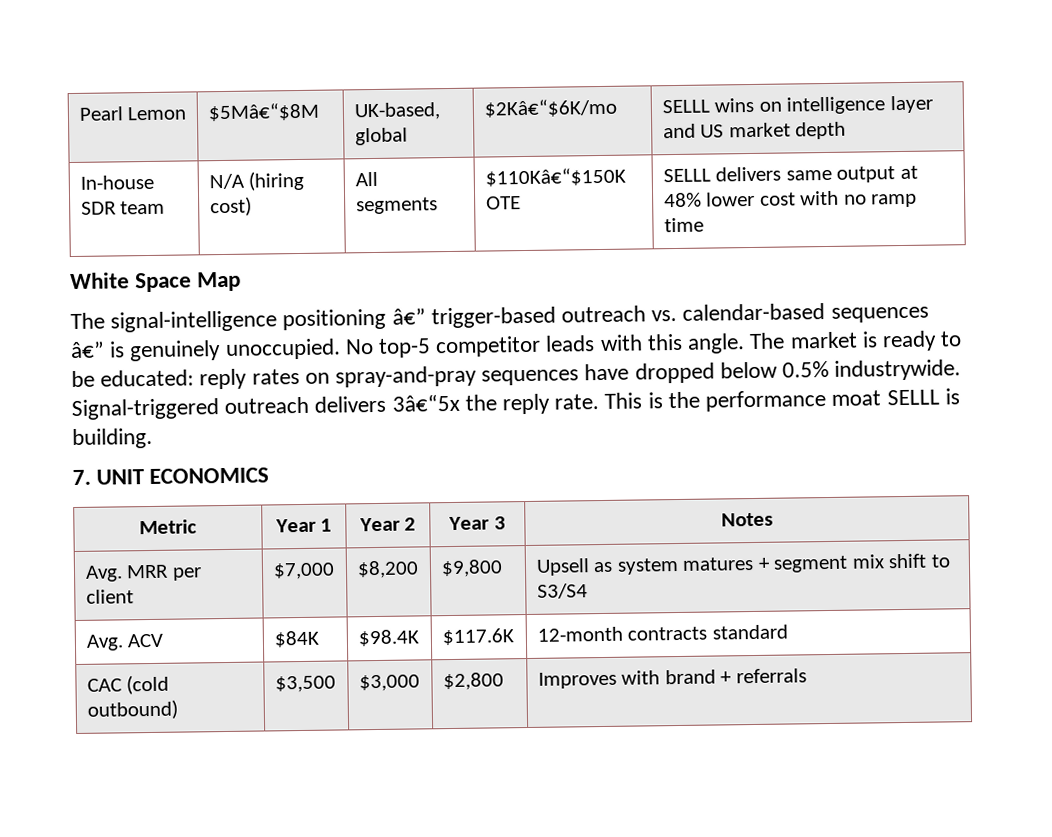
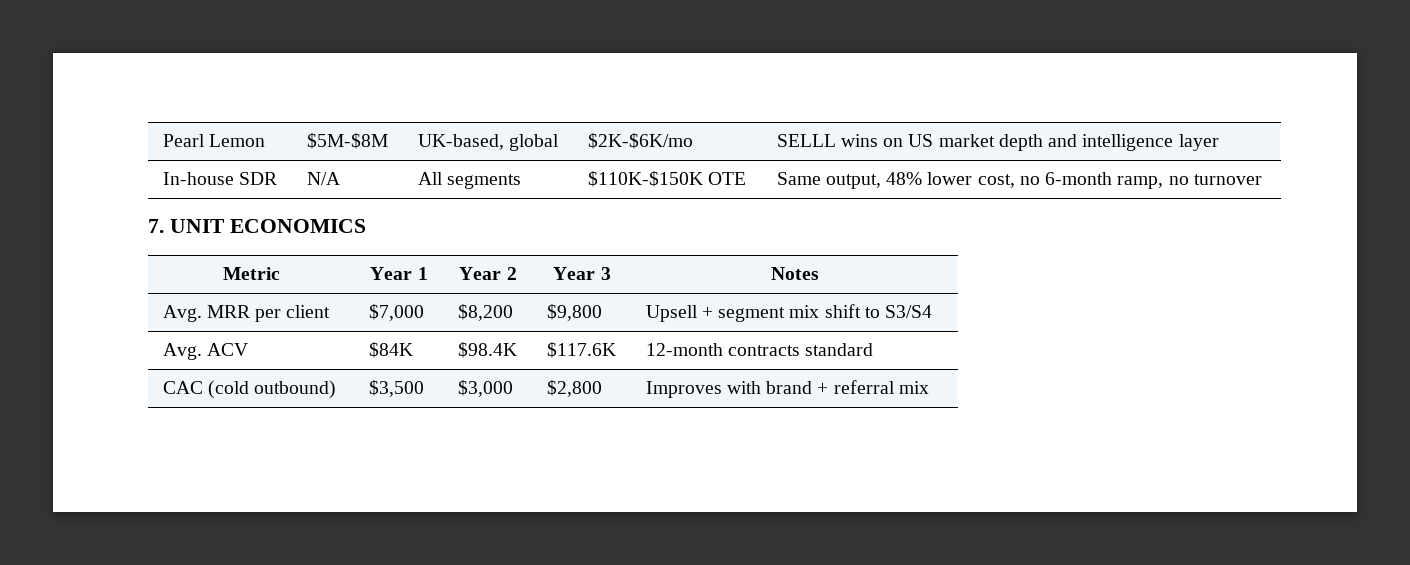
[207,102,320,122] $5Mâ€“$8M -> [306,133,388,149] $5M-$8M
[483,98,617,118] $2Kâ€“$6K/mo -> [587,133,693,149] $2K-$6K/mo
[786,95,933,115] [662,123,696,139] intelligence layer and -> (904, 142) none
(847, 130) none -> [1048,134,1219,151] and intelligence layer
[120,200,166,215] team -> (277, 178) none
[248,170,305,191] [209,196,252,217] (hiring cost) -> (340, 178) none
[484,167,626,187] $110Kâ€“$150K -> [587,171,703,187] $110K-$150K
[662,165,918,183] [663,190,918,208] [663,217,704,233] [70,271,242,293] [70,303,929,333] [70,330,963,362] [71,359,962,390] [71,388,960,421] [72,427,153,450] SELLL delivers same output at 48% lower cost with no ramp time // White Space Map // The signal-intelligence positioning â€” trigger-based outreach vs. calendar-based sequences â€” is genuinely unoccupied. No top-5 competitor leads with this angle. The market is ready to be educated: reply rates on spray-and-pray sequences have dropped below 0.5% industrywide. Signal-triggered outreach delivers 3â€“5x the reply rate. This is the performance moat SELLL is building. -> [776,172,1262,189] Same output, 48% lower cost, no 6-month ramp, no turnover
[593,556,755,575] as system matures -> (698, 313) none
[735,668,807,684] referrals -> [833,380,929,394] referral mix

